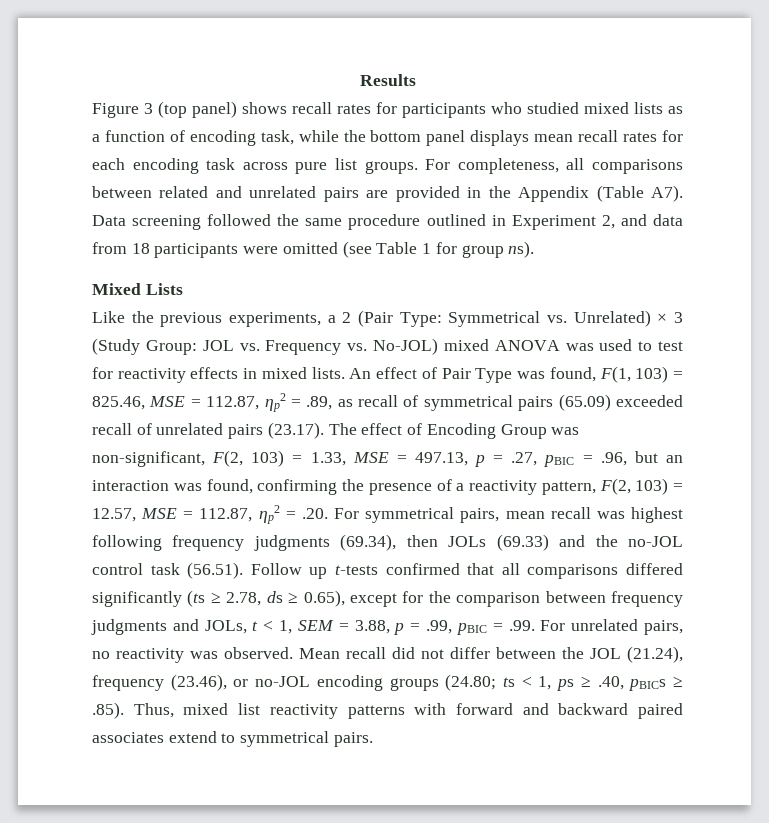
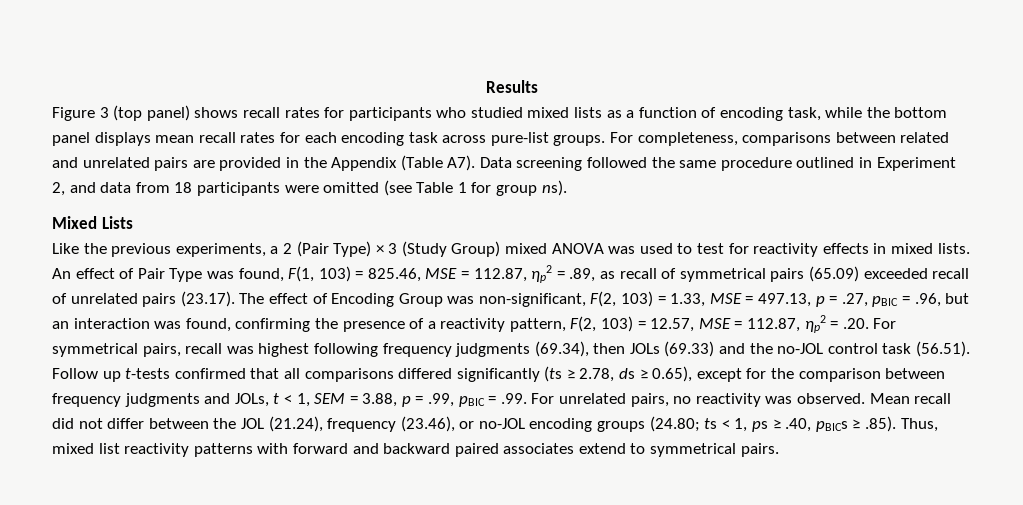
[295,158,357,174] pure list -> [490,132,549,146] pure-list
[566,158,585,170] all -> (738, 139) none
[399,310,683,327] [92,338,438,355] Type: Symmetrical vs. Unrelated) × 3 (Study Group: JOL vs. Frequency vs. No-JOL) -> [333,241,501,257] Type) × 3 (Study Group)
[505,511,545,519] mean -> (181, 350) none

